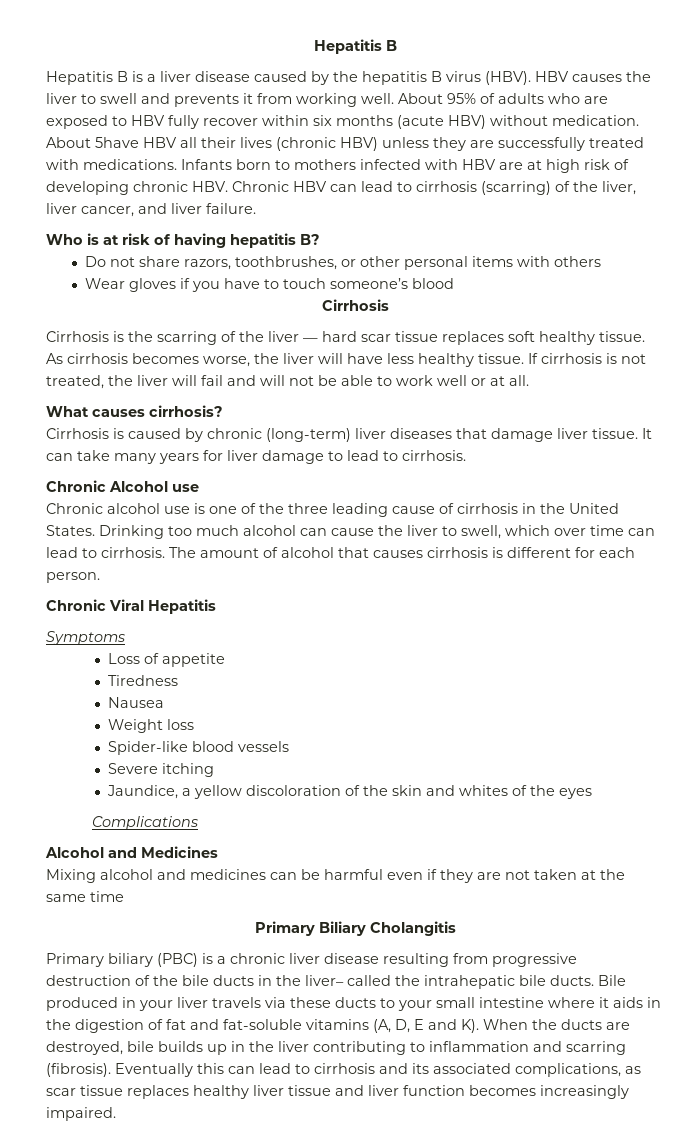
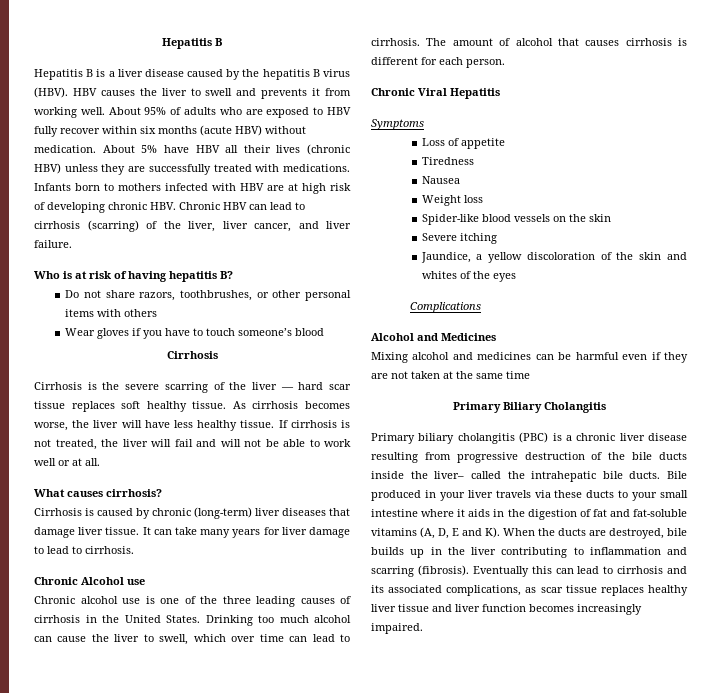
[95,137,139,148] 5have -> [141,145,189,153] 5% have
(153, 336) none -> [125,384,160,390] severe
[392,506,435,514] cause -> [300,598,335,604] causes
(289, 746) none -> [552,214,611,222] on the skin
(153, 960) none -> [457,433,515,444] cholangitis
[258,975,272,986] in -> [371,471,404,479] inside

